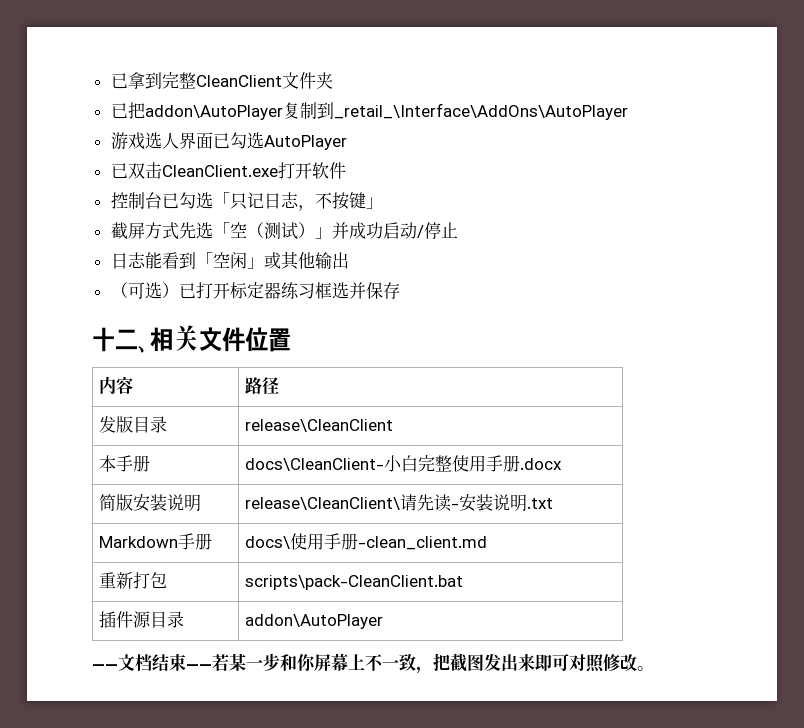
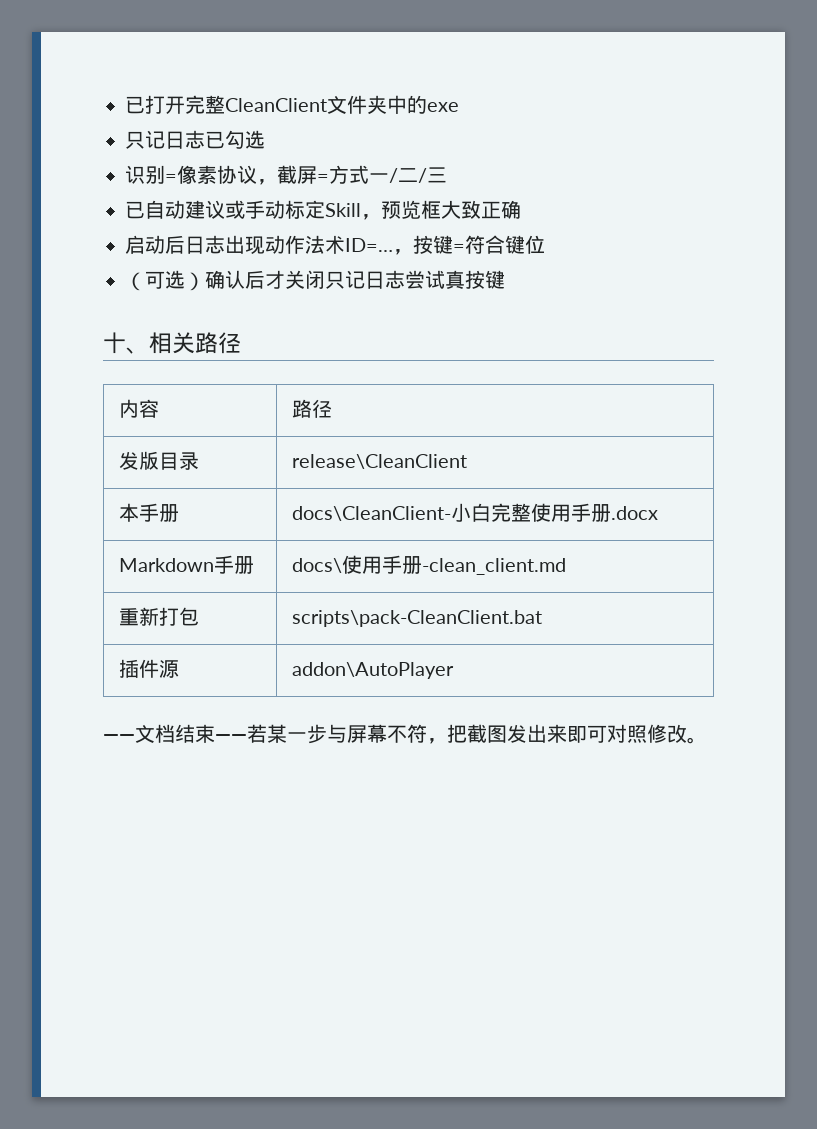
[110,72,162,89] 已拿到 -> [125,95,185,114] 已打开
[110,102,628,120] [110,132,347,150] [110,162,346,179] [110,192,383,211] [110,222,458,240] [110,251,349,270] [110,282,400,299] [92,325,291,353] // 已把addon\AutoPlayer复制到_retail_\Interface\AddOns\AutoPlayer // 游戏选人界面已勾选AutoPlayer // 已双击CleanClient.exe打开软件 // 控制台已勾选「只记日志，不按键」 // 截屏方式先选「空（测试）」并成功启动/停止 // 日志能看到「空闲」或其他输出 // （可选）已打开标定器练习框选并保存 // 十二、相关文件位置 -> [387,95,459,114] [125,130,265,149] [125,165,447,185] [125,200,521,220] [125,235,545,255] [125,270,505,291] [103,332,241,354] 中的exe // 只记日志已勾选 // 识别=像素协议，截屏=方式一/二/三 // 已自动建议或手动标定Skill，预览框大致正确 // 启动后日志出现动作法术ID=…，按键=符合键位 // （可选）确认后才关闭只记日志尝试真按键 // 十、相关路径
[98,494,201,512] [244,494,553,512] // 简版安装说明 | release\CleanClient\请先读-安装说明.txt -> (658, 513) none
[149,611,184,628] 目录 -> (179, 669) none
[280,653,416,671] 和你屏幕上不一致 -> [327,724,427,743] 与屏幕不符

